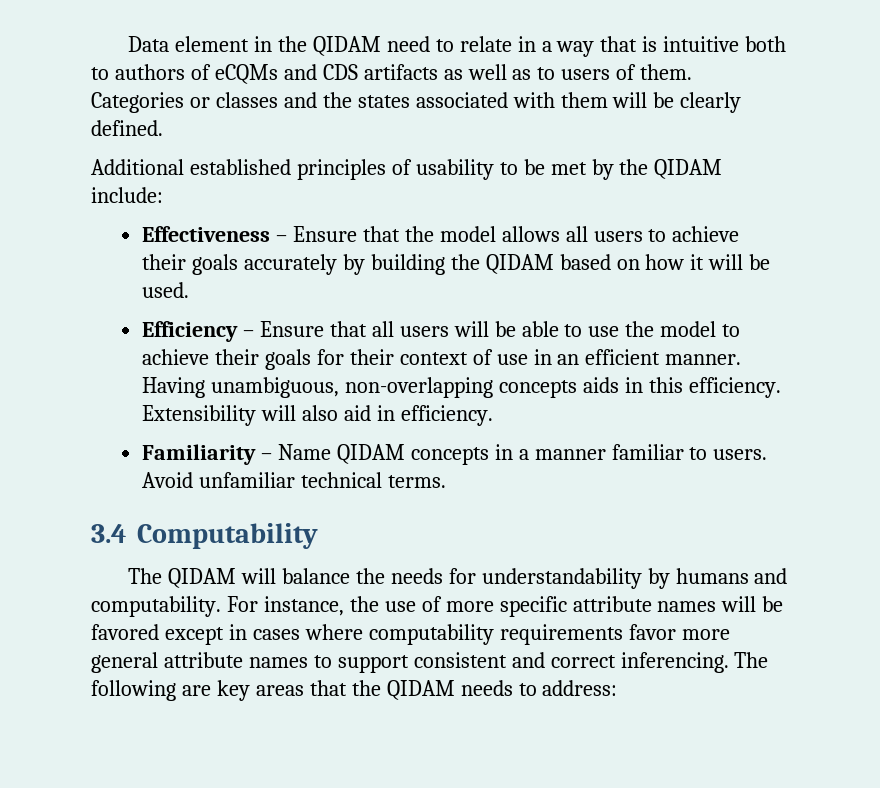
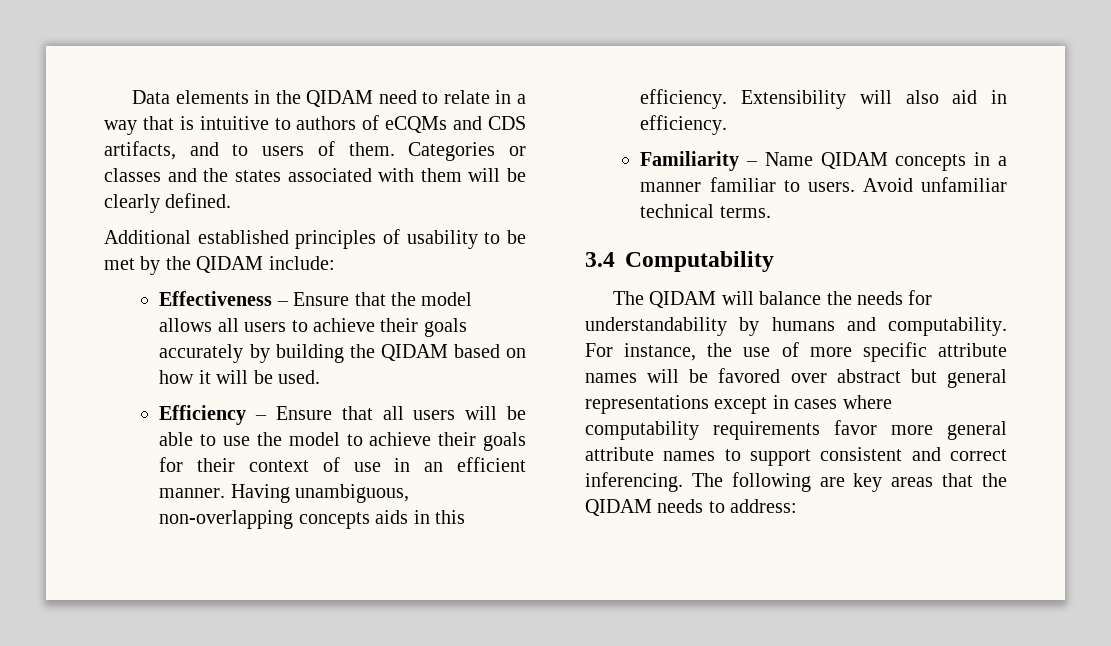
[175,36,250,52] element -> [175,90,249,104] elements
[745,36,787,52] both -> (269, 123) none
[363,64,532,80] artifacts as well as -> [104,141,219,160] artifacts, and
(159, 632) none -> [790,369,1007,388] [585,395,709,414] over abstract but general representations

